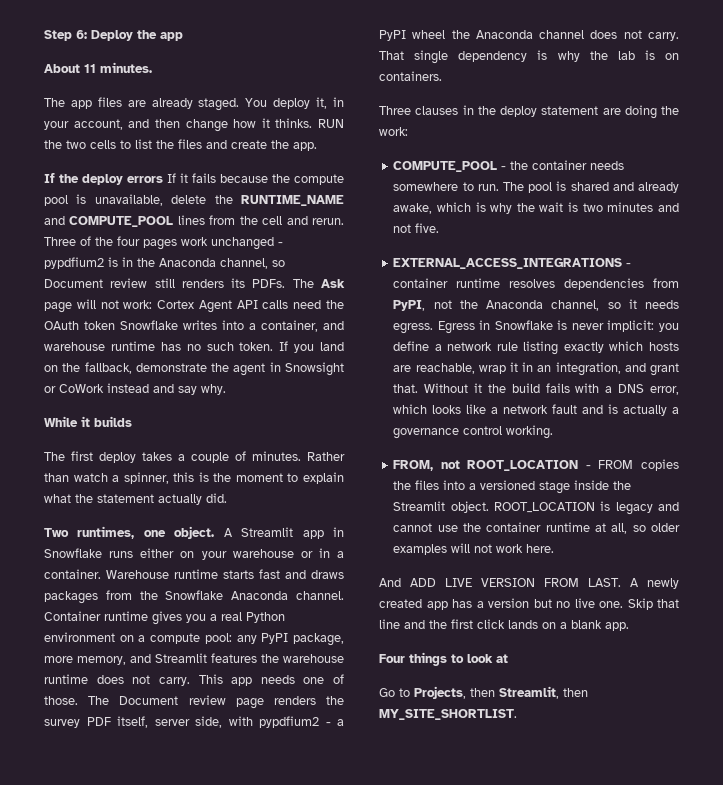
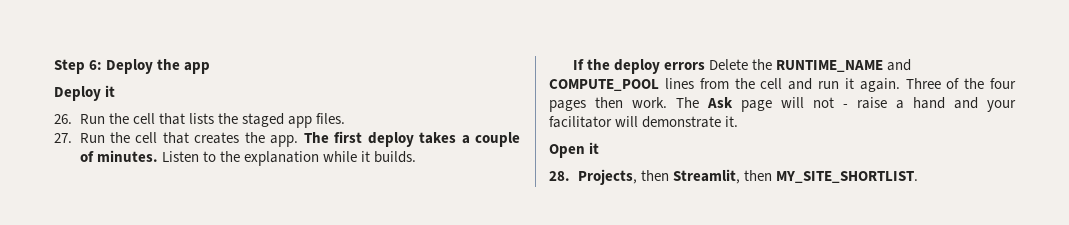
[44,62,152,73] [44,97,344,111] [44,118,344,132] [44,139,317,151] [44,173,344,185] [44,194,207,206] About 11 minutes. // The app files are already staged. You deploy it, in your account, and then change how it thinks. RUN the two cells to list the files and create the app. // If the deploy errors If it fails because the compute pool is unavailable, delete -> [54,85,116,101] [54,113,345,128] [54,131,520,147] [79,150,416,166] [572,59,748,74] Deploy it // 26. Run the cell that lists the staged app files. // 27. Run the cell that creates the app. The first deploy takes a couple of minutes. Listen to the explanation while it builds. // If the deploy errors Delete
[312,218,344,225] rerun. -> [818,78,900,92] run it again.
[181,237,283,250] [44,257,285,269] [44,278,286,288] work unchanged - pypdfium2 is in the Anaconda channel, so Document review still renders its PDFs. -> [595,97,667,108] then work.
[123,300,344,313] [44,320,344,332] [44,341,344,353] [44,362,344,376] [44,383,226,395] [44,416,132,427] [44,451,345,463] [44,472,344,484] [44,493,227,505] [44,526,344,539] [44,548,344,560] [44,569,344,579] [44,590,344,604] [44,611,285,625] [44,632,344,646] [44,653,344,665] [44,674,344,686] [44,695,344,709] [44,716,344,728] [379,30,679,41] [379,50,679,64] [379,71,442,81] [379,105,679,119] [379,127,408,136] [393,160,625,172] [393,181,679,193] [393,202,679,214] [393,223,440,233] [393,258,632,269] [393,278,679,290] [393,299,679,311] [393,320,679,334] [393,341,679,355] [393,362,679,376] [393,383,679,395] [393,404,679,416] [393,425,554,439] [393,459,679,471] [393,480,632,494] [393,501,679,515] [393,522,680,534] [393,543,555,555] [379,578,679,589] [379,598,679,610] [379,619,629,631] [379,652,508,666] [379,688,410,697] work: Cortex Agent API calls need the OAuth token Snowflake writes into a container, and warehouse runtime has no such token. If you land on the fallback, demonstrate the agent in Snowsight or CoWork instead and say why. // While it builds // The first deploy takes a couple of minutes. Rather than watch a spinner, this is the moment to explain what the statement actually did. // Two runtimes, one object. A Streamlit app in Snowflake runs either on your warehouse or in a container. Warehouse runtime starts fast and draws packages from the Snowflake Anaconda channel. Container runtime gives you a real Python environment on a compute pool: any PyPI package, more memory, and Streamlit features the warehouse runtime does not carry. This app needs one of those. The Document review page renders the survey PDF itself, server side, with pypdfium2 - a PyPI wheel the Anaconda channel does not carry. That single dependency is why the lab is on containers. // Three clauses in the deploy statement are doing the work: // COMPUTE_POOL - the container needs somewhere to run. The pool is shared and already awake, which is why the wait is two minutes and not five. // EXTERNAL_ACCESS_INTEGRATIONS - container runtime resolves dependencies from PyPI, not the Anaconda channel, so it needs egress. Egress in Snowflake is never implicit: you define a network rule listing exactly which hosts are reachable, wrap it in an integration, and grant that. Without it the build fails with a DNS error, which looks like a network fault and is actually a governance control working. // FROM, not ROOT_LOCATION - FROM copies the files into a versioned stage inside the Streamlit object. ROOT_LOCATION is legacy and cannot use the container runtime at all, so older examples will not work here. // And ADD LIVE VERSION FROM LAST. A newly created app has a version but no live one. Skip that line and the first click lands on a blank app. // Four things to look at // Go to -> [843,97,1016,112] [549,116,739,128] [549,142,600,158] [549,171,570,181] - raise a hand and your facilitator will demonstrate it. // Open it // 28.

